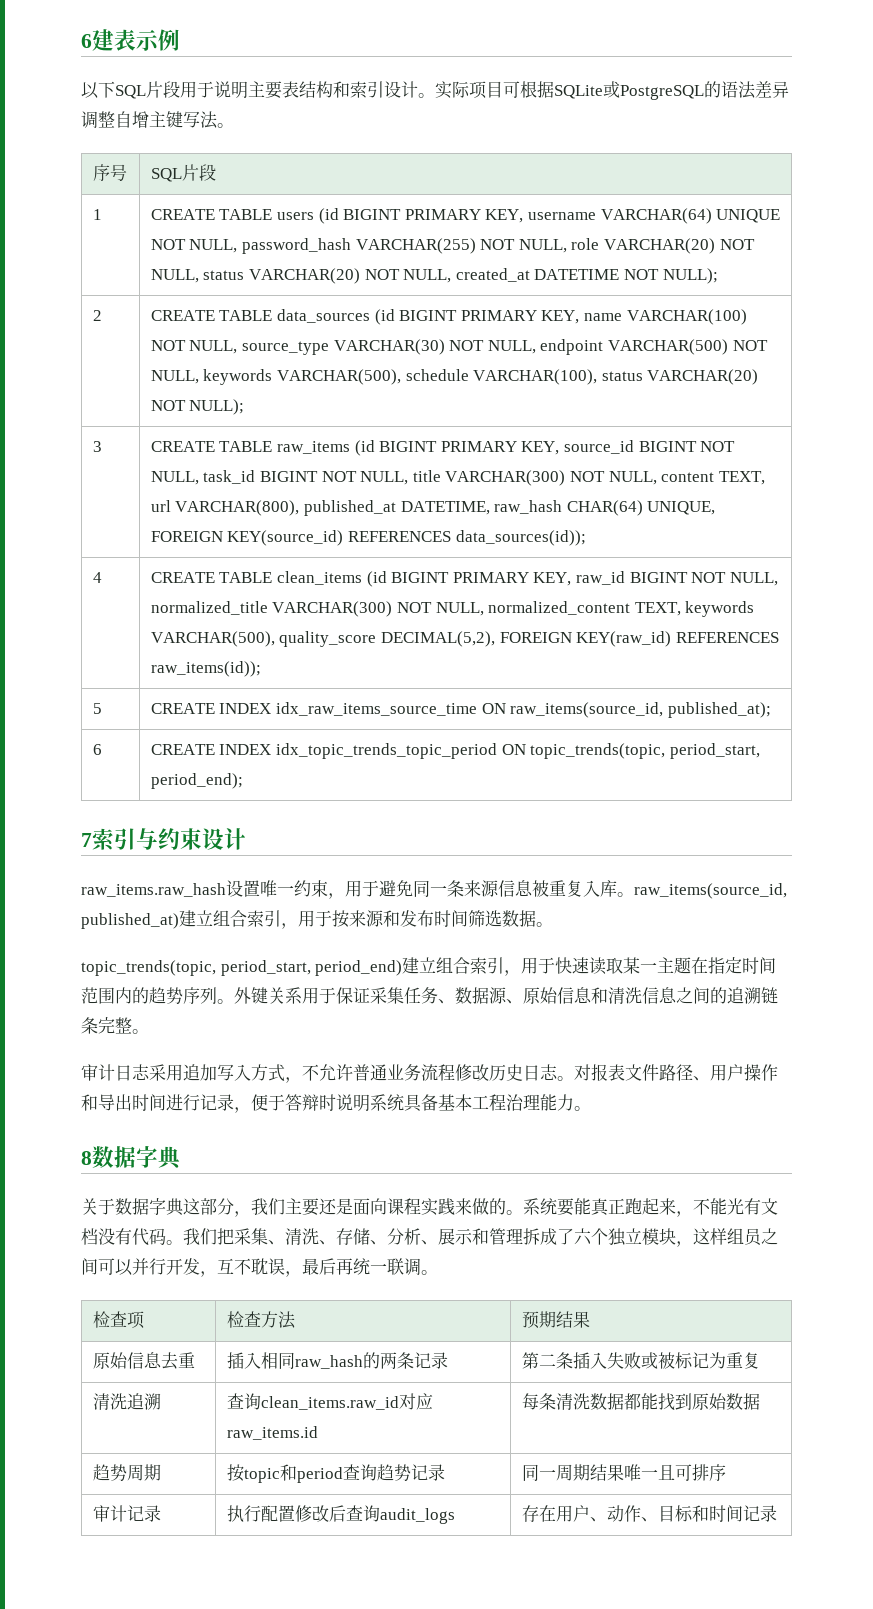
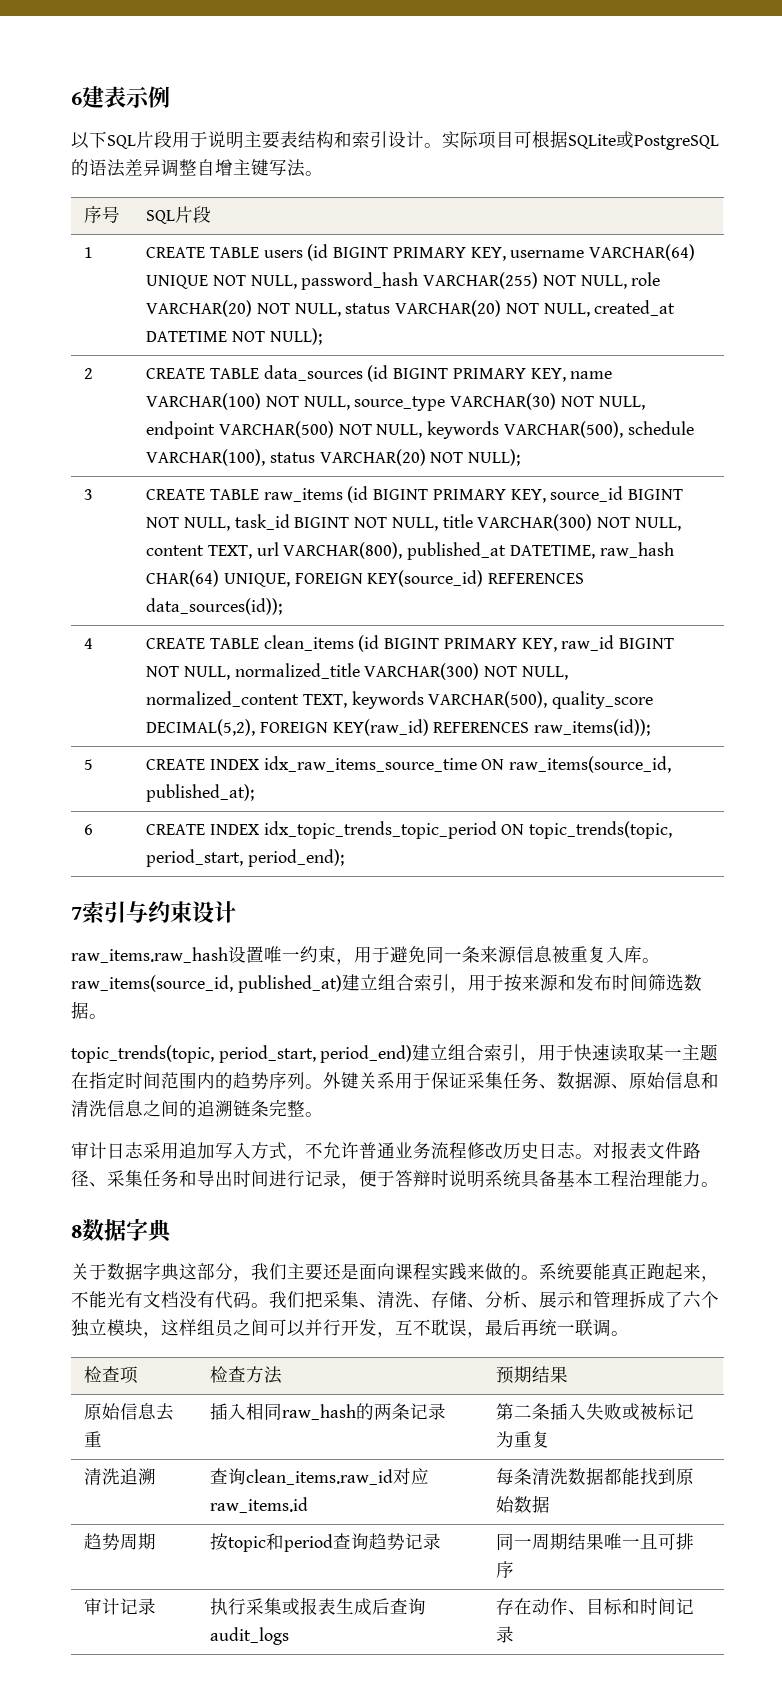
[710,1064,778,1081] 用户操作 -> [107,1170,179,1187] 采集任务
[260,1505,329,1522] 配置修改 -> [246,1597,373,1615] 采集或报表生成
[555,1505,607,1522] 用户、 -> (533, 1606) none

